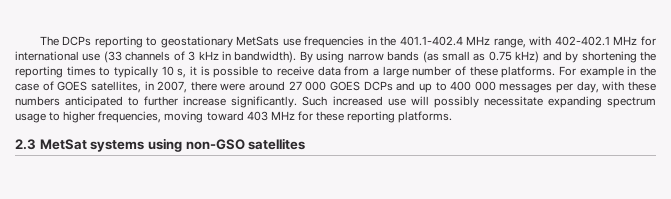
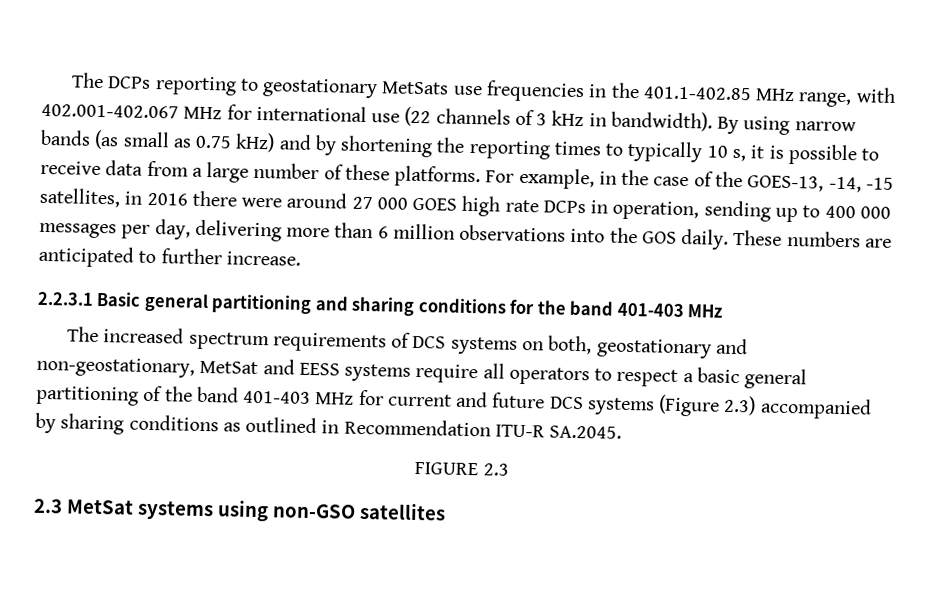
[399,36,463,46] 401.1-402.4 -> [642,86,752,101] 401.1-402.85
[554,36,610,46] 402-402.1 -> [41,103,179,119] 402.001-402.067
[103,51,122,63] (33 -> [404,106,432,127] (22
[579,66,624,78] example -> [518,167,595,190] example,
[57,81,88,91] GOES -> [714,171,894,193] the GOES-13, -14, -15
[157,81,188,93] 2007, -> [146,192,188,206] 2016
[363,81,416,91] DCPs and -> [461,195,771,222] high rate DCPs in operation, sending
[602,81,656,91] [15,96,657,108] [15,111,453,123] with these numbers anticipated to further increase significantly. Such increased use will possibly necessitate expanding spectrum usage to higher frequencies, moving toward 403 MHz for these reporting platforms. -> [194,219,892,250] [38,245,301,268] [37,291,723,318] [67,326,748,359] [36,356,808,390] [36,385,872,420] [35,412,623,439] [414,461,509,476] delivering more than 6 million observations into the GOS daily. These numbers are anticipated to further increase. // 2.2.3.1 Basic general partitioning and sharing conditions for the band 401-403 MHz // The increased spectrum requirements of DCS systems on both, geostationary and non-geostationary, MetSat and EESS systems require all operators to respect a basic general partitioning of the band 401-403 MHz for current and future DCS systems (Figure 2.3) accompanied by sharing conditions as outlined in Recommendation ITU-R SA.2045. // FIGURE 2.3

